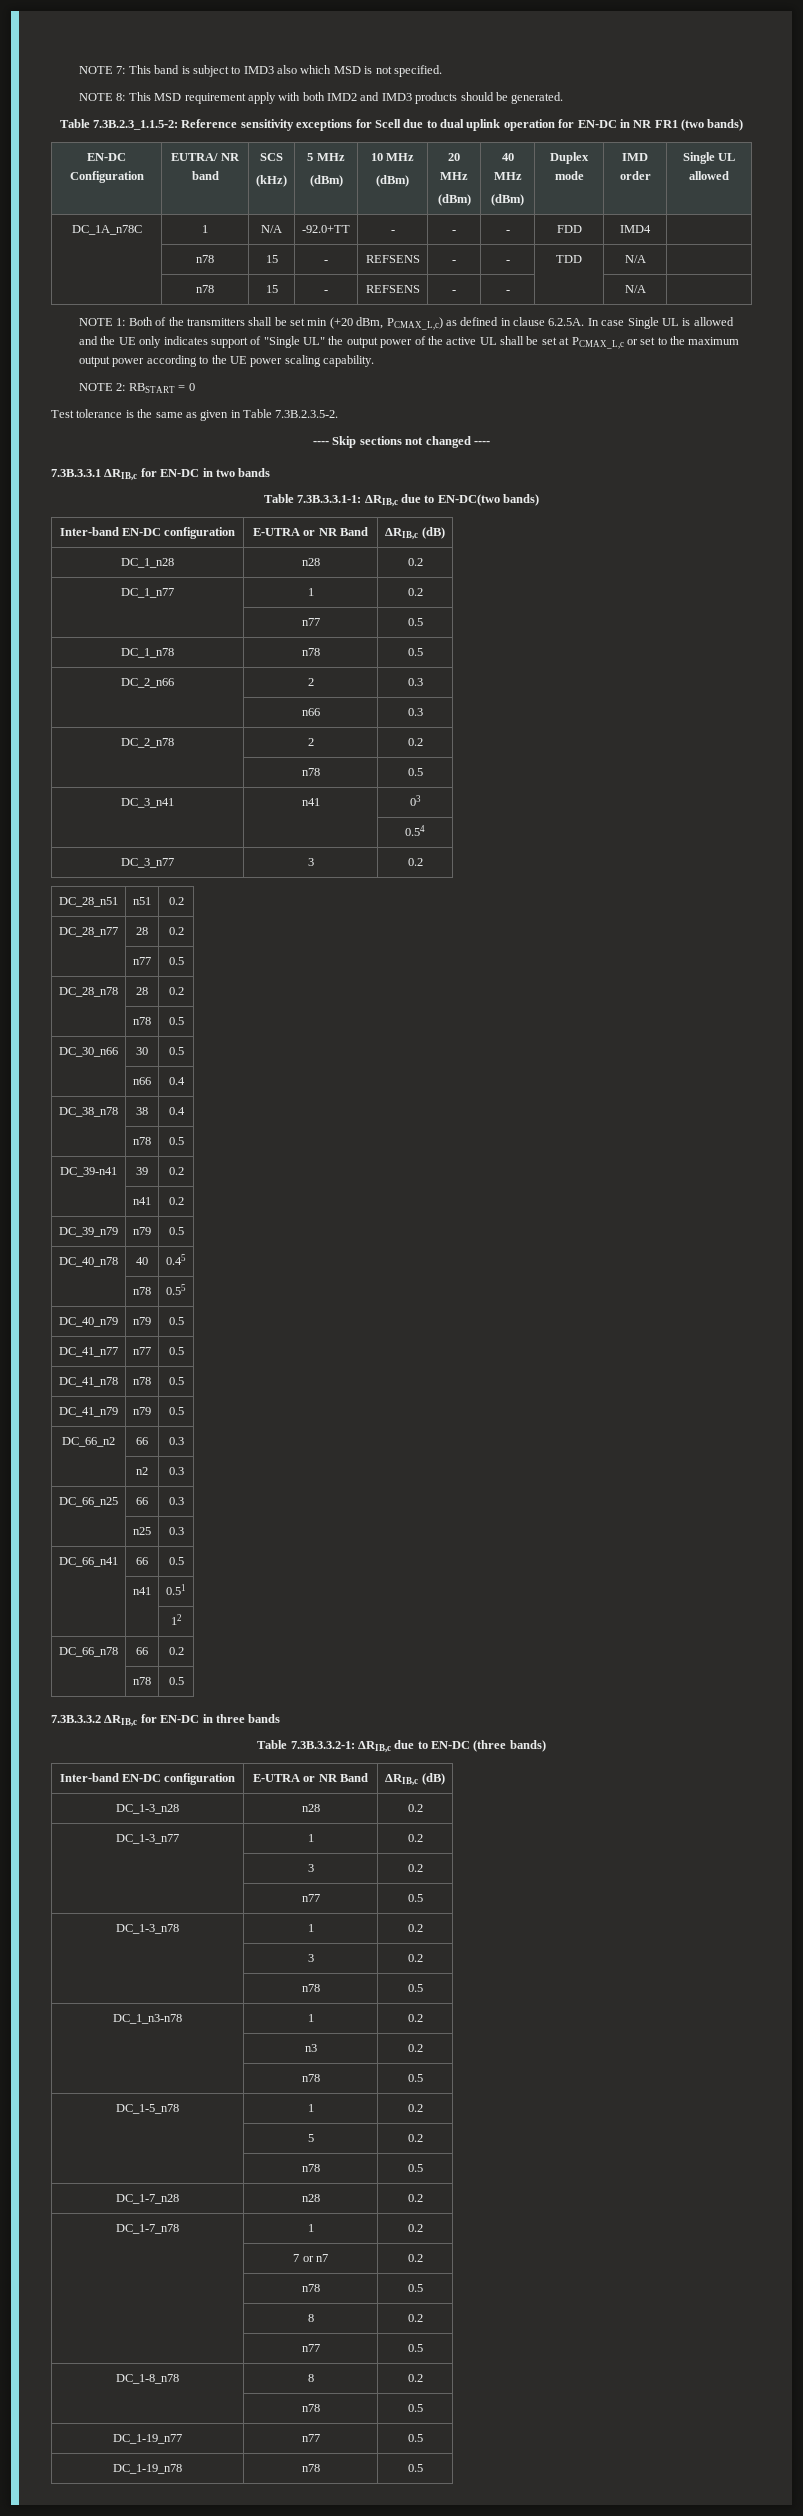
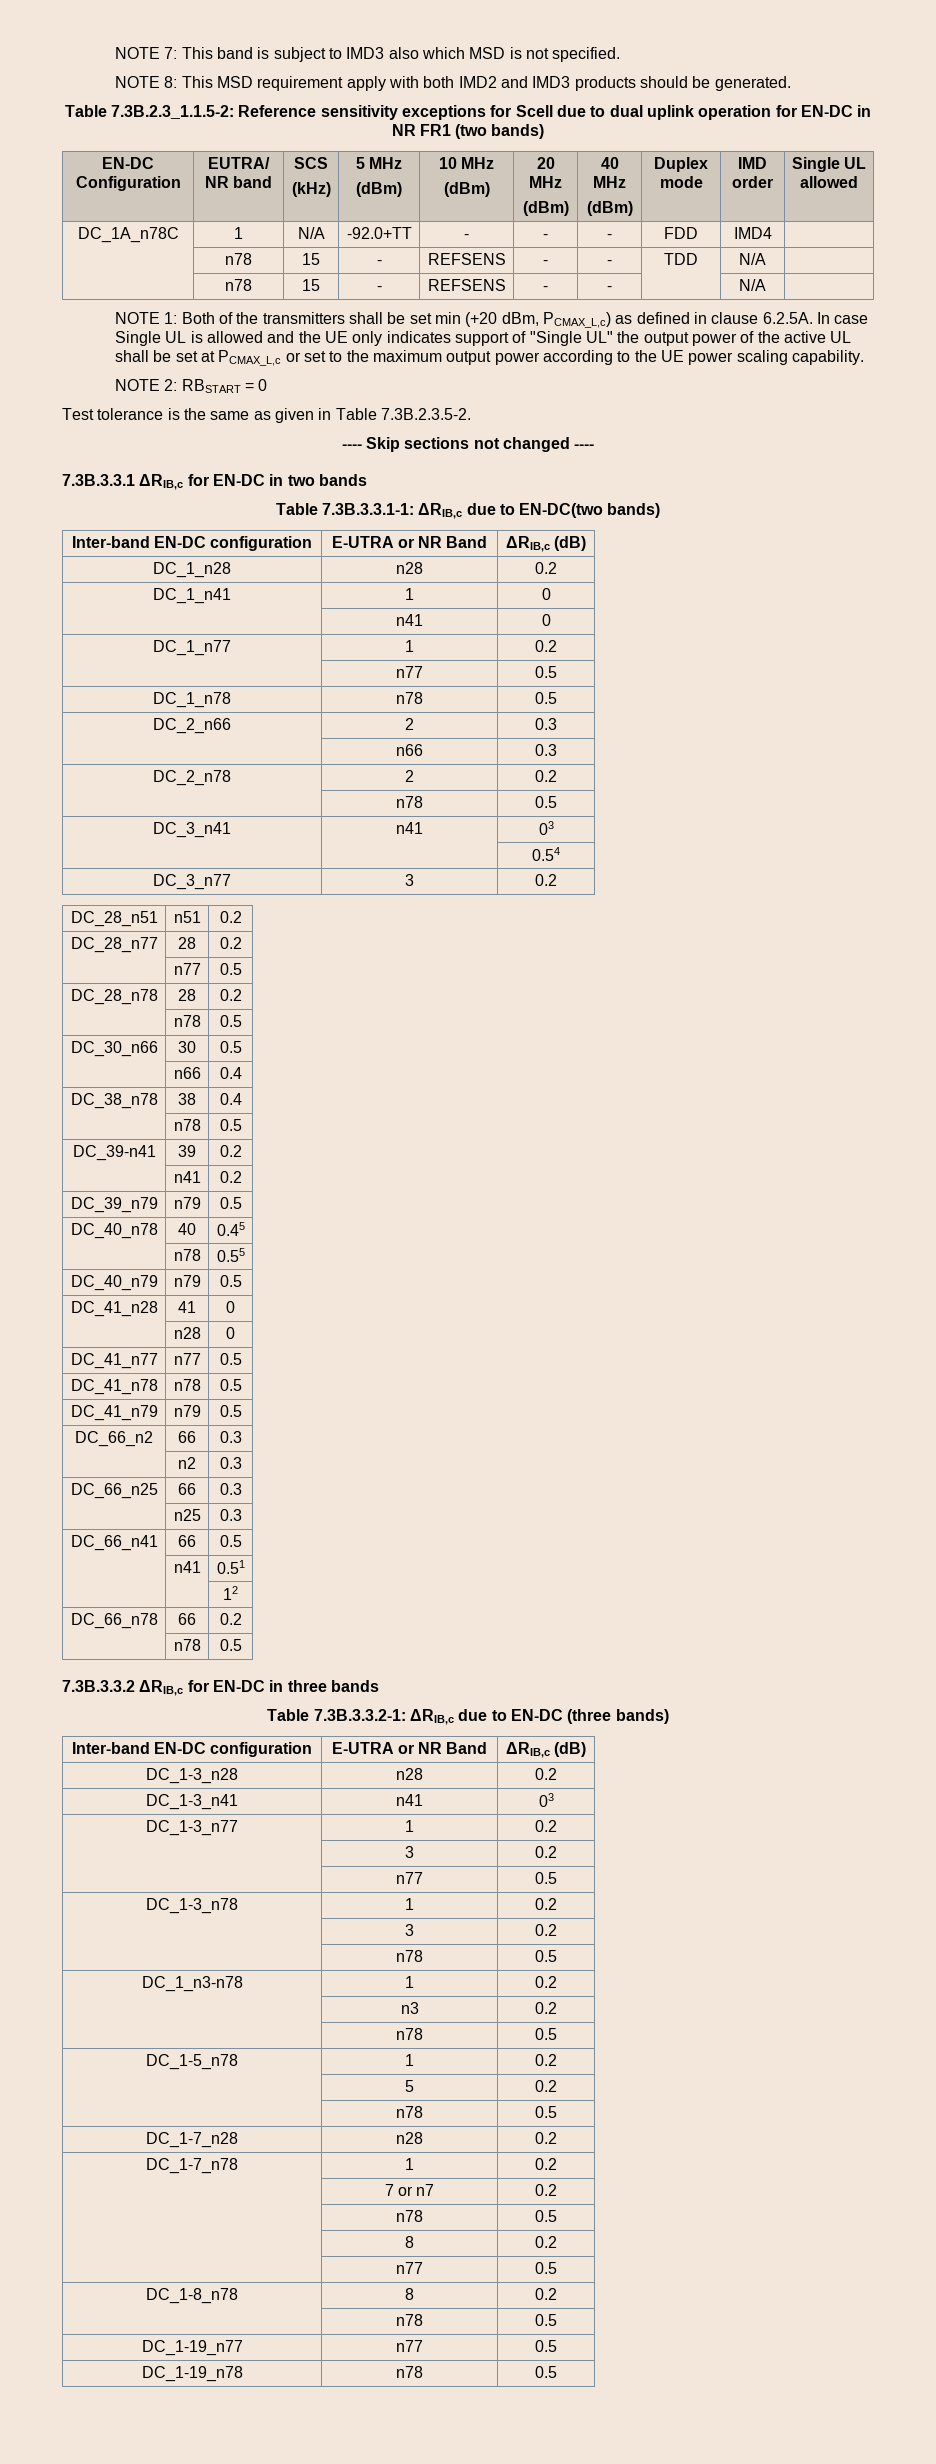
(423, 562) none -> [153,588,231,604] [405,588,414,600] [541,588,551,600] [396,614,423,626] [541,614,551,626] // DC_1_n41 | 1 | 0 // | n41 | 0
(184, 1321) none -> [70,1301,158,1317] [178,1301,196,1313] [226,1301,235,1313] [173,1327,201,1339] [226,1327,235,1339] // DC_41_n28 | 41 | 0 // | n28 | 0
(423, 1808) none -> [146,1794,238,1810] [396,1794,423,1806] [538,1793,554,1807] // DC_1-3_n41 | n41 | 03

